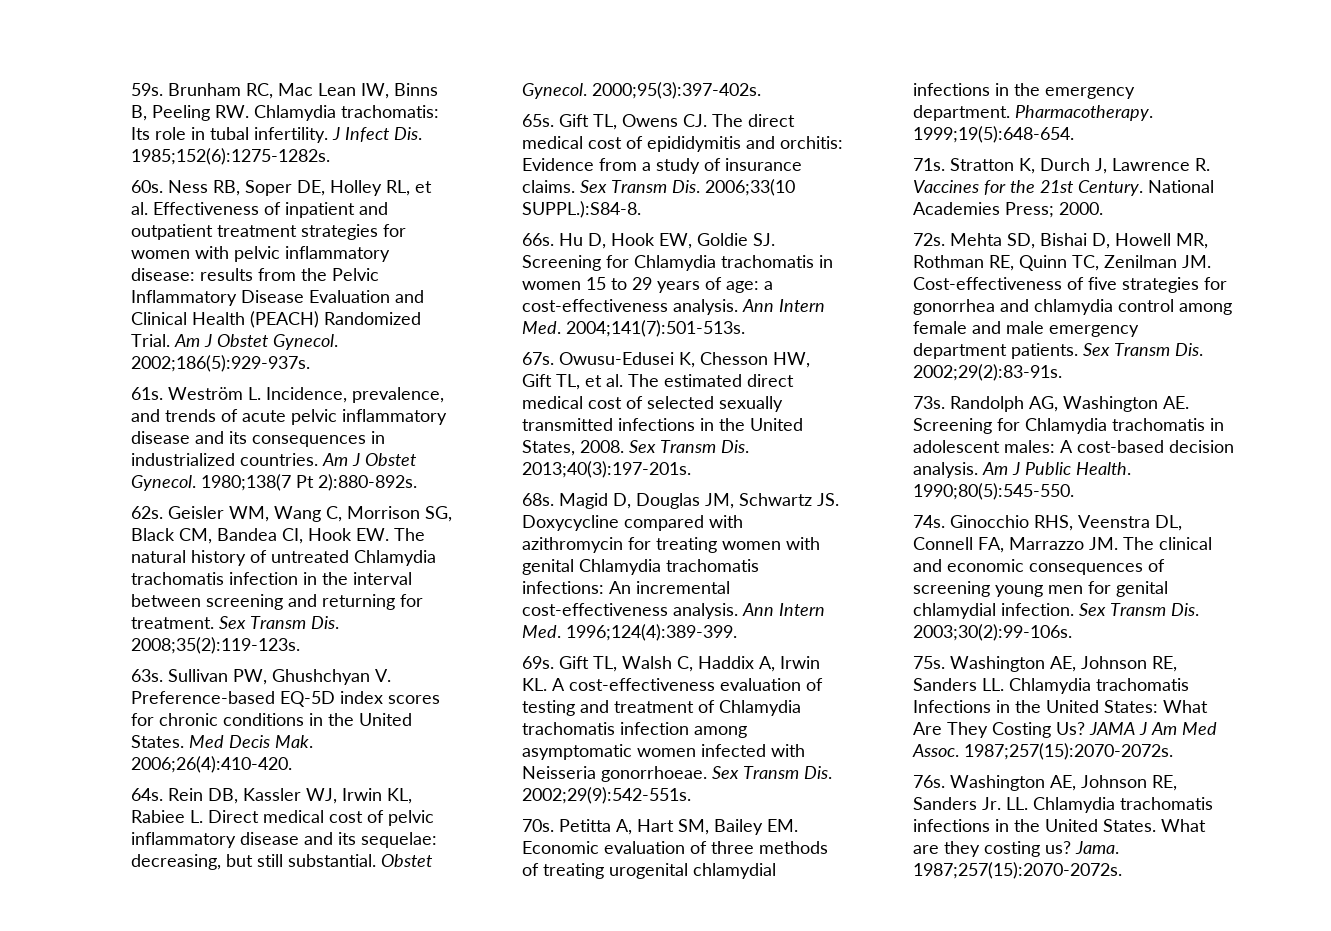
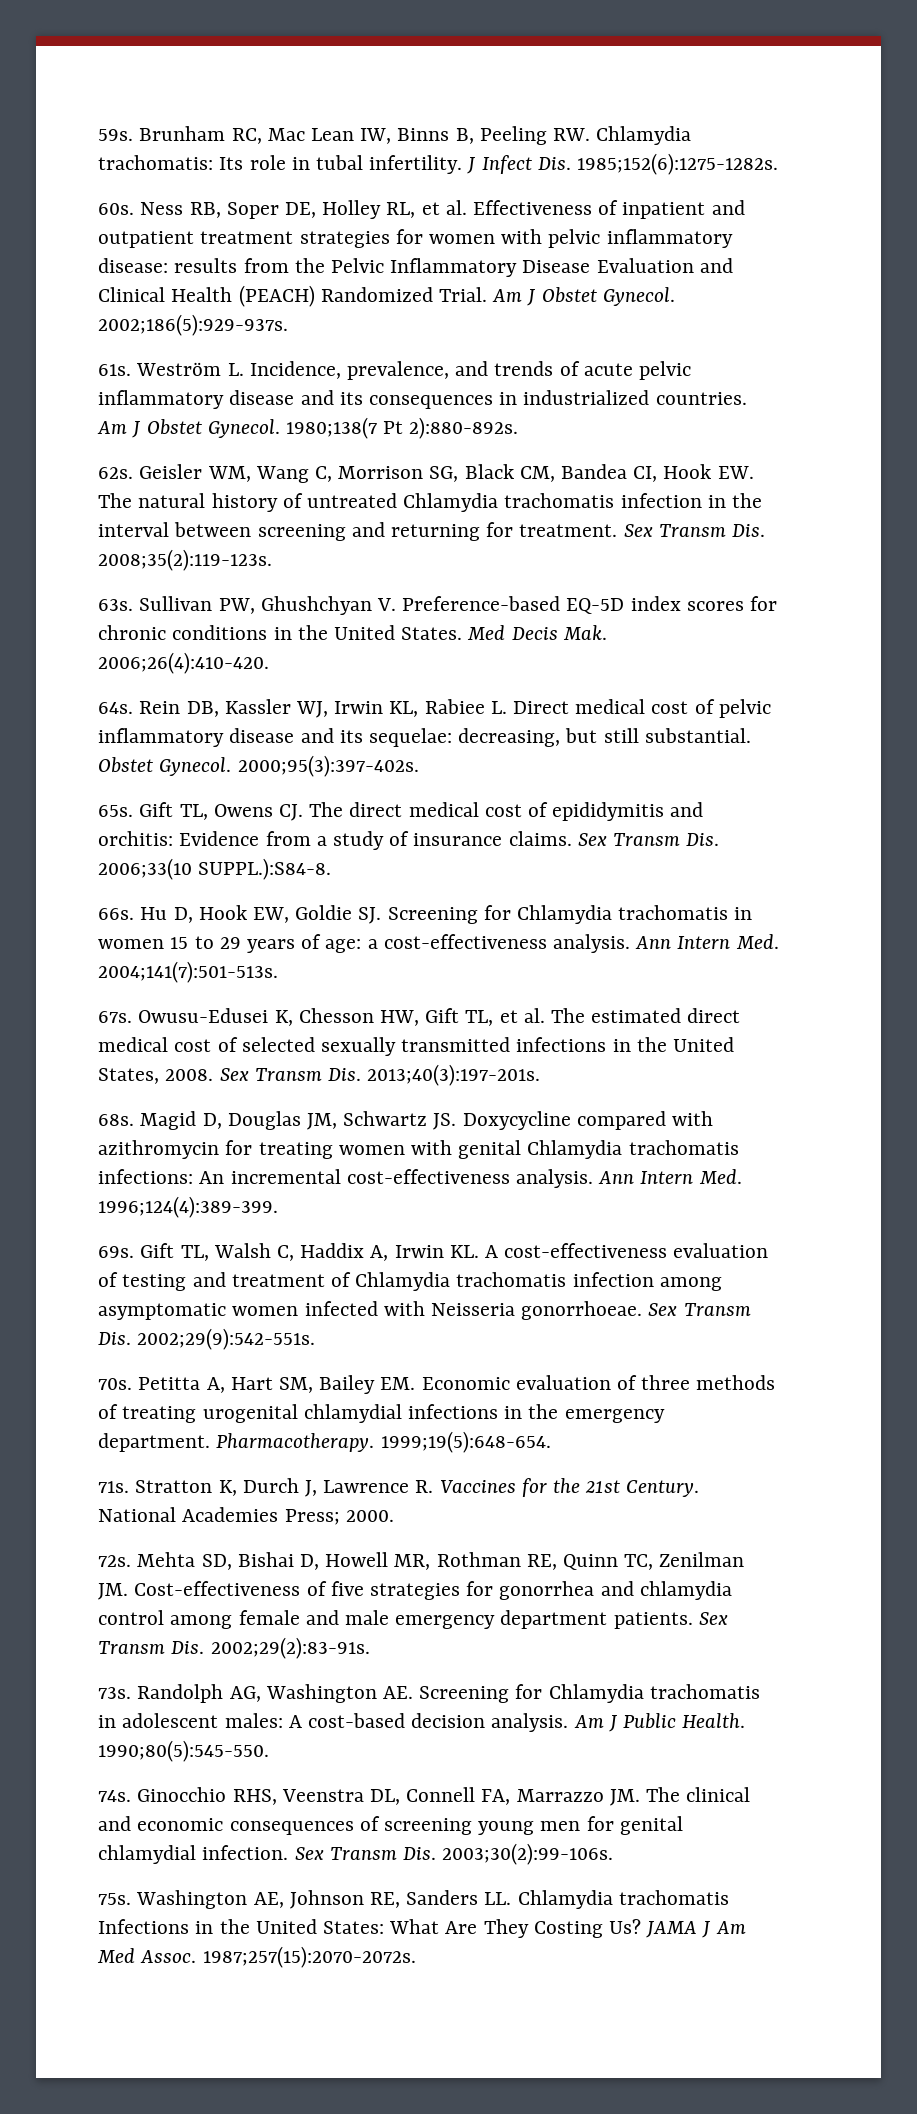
[912,775,1177,791] [912,797,1213,813] [912,819,1206,832] [912,841,1119,857] [912,862,1122,879] // 76s. Washington AE, Johnson RE, Sanders Jr. LL. Chlamydia trachomatis infections in the United States. What are they costing us? Jama. 1987;257(15):2070-2072s. -> (416, 1957) none

